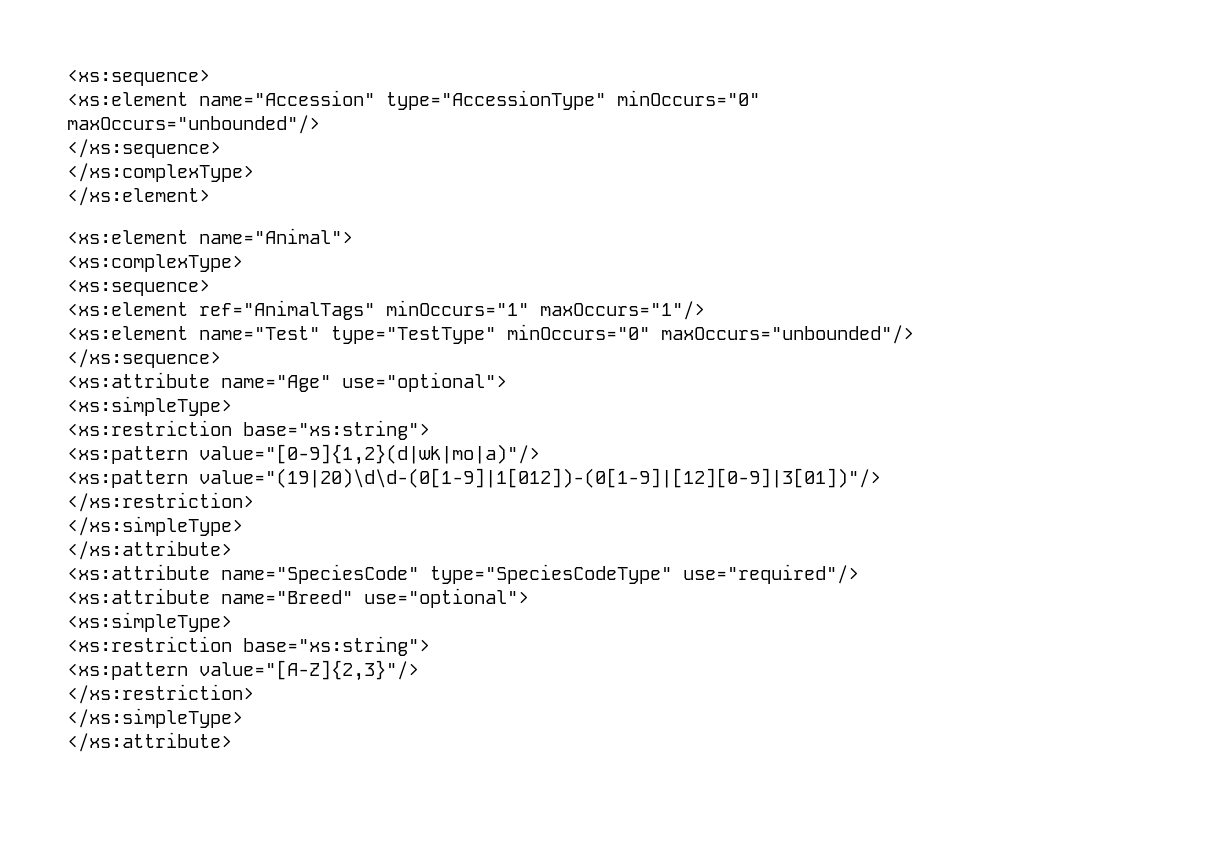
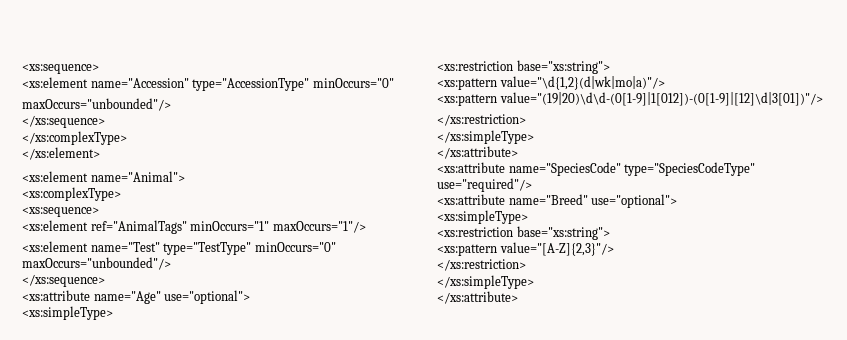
[199,444,540,465] [67,468,881,488] value="[0-9]{1,2}(d|wk|mo|a)"/> // <xs:pattern value="(19|20)\d\d-(0[1-9]|1[012])-(0[1-9]|[12][0-9]|3[01])"/> -> [499,76,665,90] [437,92,823,106] value="\d{1,2}(d|wk|mo|a)"/> // <xs:pattern value="(19|20)\d\d-(0[1-9]|1[012])-(0[1-9]|[12]\d|3[01])"/>

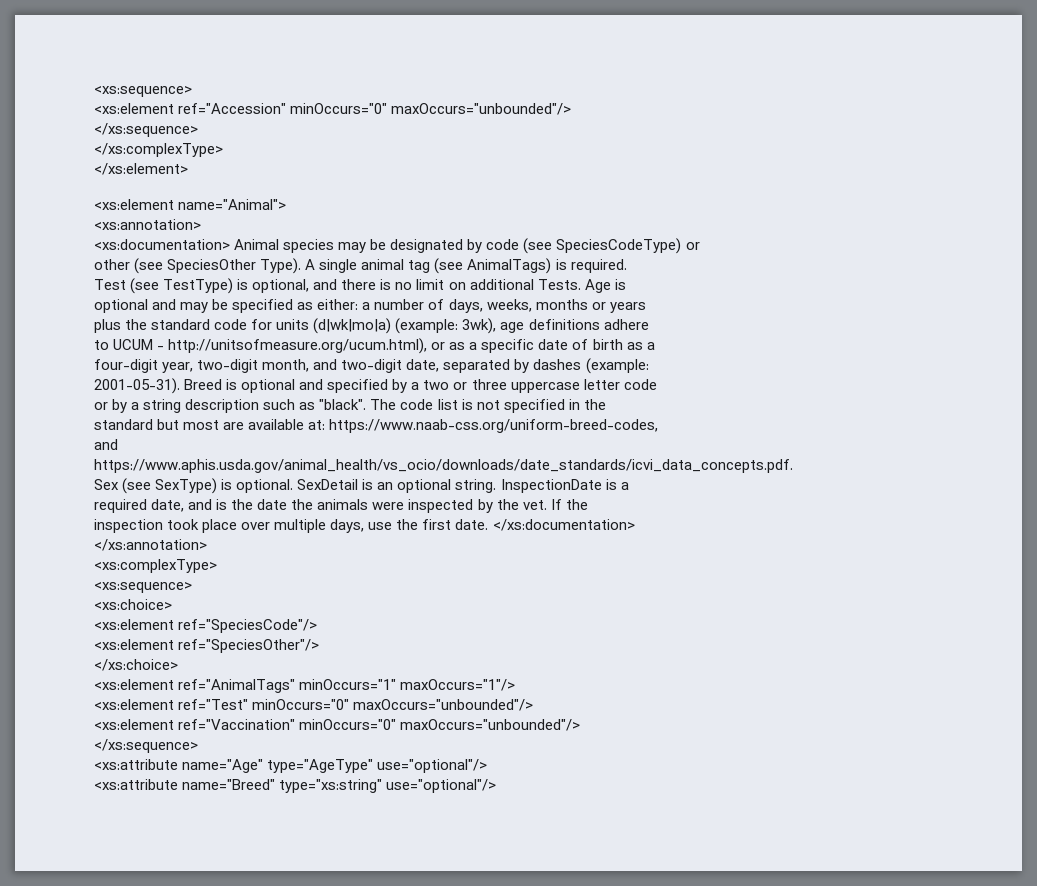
[22,64,99,74] [22,77,394,91] <xs:sequence> // <xs:element name="Accession" type="AccessionType" minOccurs="0" // -> [94,86,192,97] [94,103,388,114] <xs:sequence> // <xs:element ref="Accession" minOccurs="0"
[22,187,121,201] [22,207,99,217] <xs:complexType> // <xs:sequence> -> [94,219,201,230] [94,238,700,254] [94,258,627,274] [94,278,626,294] [94,299,646,313] [94,318,649,334] [94,338,655,354] [94,358,649,374] [94,378,657,394] [94,399,606,413] [94,419,659,433] [94,439,118,450] [94,459,793,473] [94,478,629,494] [94,499,588,513] [94,519,635,533] [94,539,207,551] [94,559,217,573] [94,582,192,593] [94,599,172,610] [94,619,318,633] [94,639,320,653] [94,659,178,671] <xs:annotation> // <xs:documentation> Animal species may be designated by code (see SpeciesCodeType) or // other (see SpeciesOther Type). A single animal tag (see AnimalTags) is required. // Test (see TestType) is optional, and there is no limit on additional Tests. Age is // optional and may be specified as either: a number of days, weeks, months or years // plus the standard code for units (d|wk|mo|a) (example: 3wk), age definitions adhere // to UCUM - http://unitsofmeasure.org/ucum.html), or as a specific date of birth as a // four-digit year, two-digit month, and two-digit date, separated by dashes (example: // 2001-05-31). Breed is optional and specified by a two or three uppercase letter code // or by a string description such as "black". The code list is not specified in the // standard but most are available at: https://www.naab-css.org/uniform-breed-codes, // and // https://www.aphis.usda.gov/animal_health/vs_ocio/downloads/date_standards/icvi_data_concepts.pdf. // Sex (see SexType) is optional. SexDetail is an optional string. InspectionDate is a // required date, and is the date the animals were inspected by the vet. If the // inspection took place over multiple days, use the first date. </xs:documentation> // </xs:annotation> // <xs:complexType> // <xs:sequence> // <xs:choice> // <xs:element ref="SpeciesCode"/> // <xs:element ref="SpeciesOther"/> // </xs:choice>
[90,242,252,255] name="Test" type="TestType" -> [178,699,534,711] [94,719,296,730] ref="Test" minOccurs="0" maxOccurs="unbounded"/> // <xs:element ref="Vaccination"
[164,290,251,304] [22,306,113,320] [437,60,610,74] [437,76,665,90] [437,92,823,106] [437,114,526,126] [437,130,534,144] [437,146,518,159] [437,162,756,176] [437,178,532,192] [437,194,678,208] [437,210,528,224] [437,226,610,240] [437,242,614,256] [437,259,526,271] [437,275,534,289] [437,291,518,304] use="optional"> // <xs:simpleType> // <xs:restriction base="xs:string"> // <xs:pattern value="\d{1,2}(d|wk|mo|a)"/> // <xs:pattern value="(19|20)\d\d-(0[1-9]|1[012])-(0[1-9]|[12]\d|3[01])"/> // </xs:restriction> // </xs:simpleType> // </xs:attribute> // <xs:attribute name="SpeciesCode" type="SpeciesCodeType" use="required"/> // <xs:attribute name="Breed" use="optional"> // <xs:simpleType> // <xs:restriction base="xs:string"> // <xs:pattern value="[A-Z]{2,3}"/> // </xs:restriction> // </xs:simpleType> // </xs:attribute> -> [267,759,488,773] [94,779,497,793] type="AgeType" use="optional"/> // <xs:attribute name="Breed" type="xs:string" use="optional"/>

